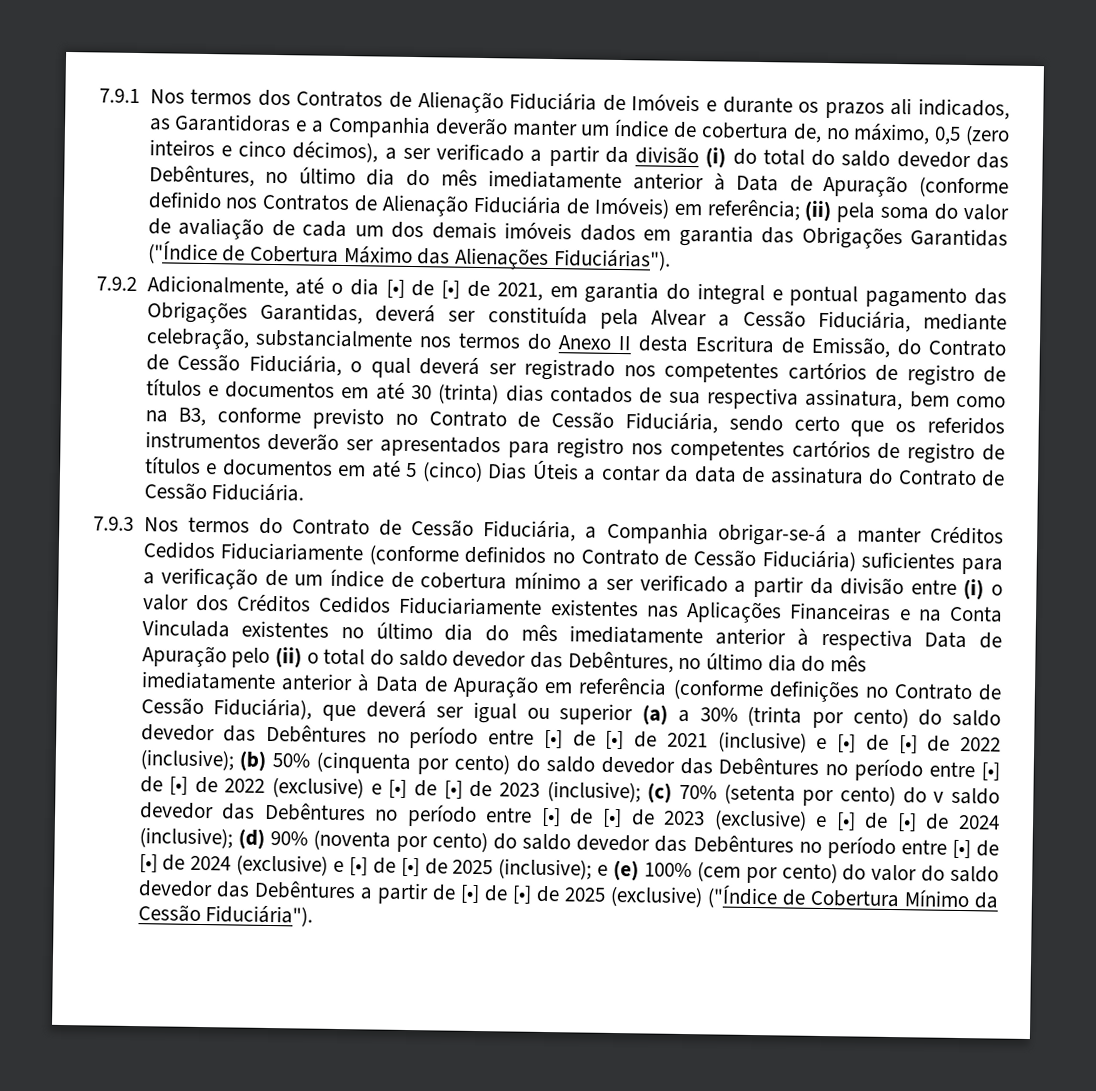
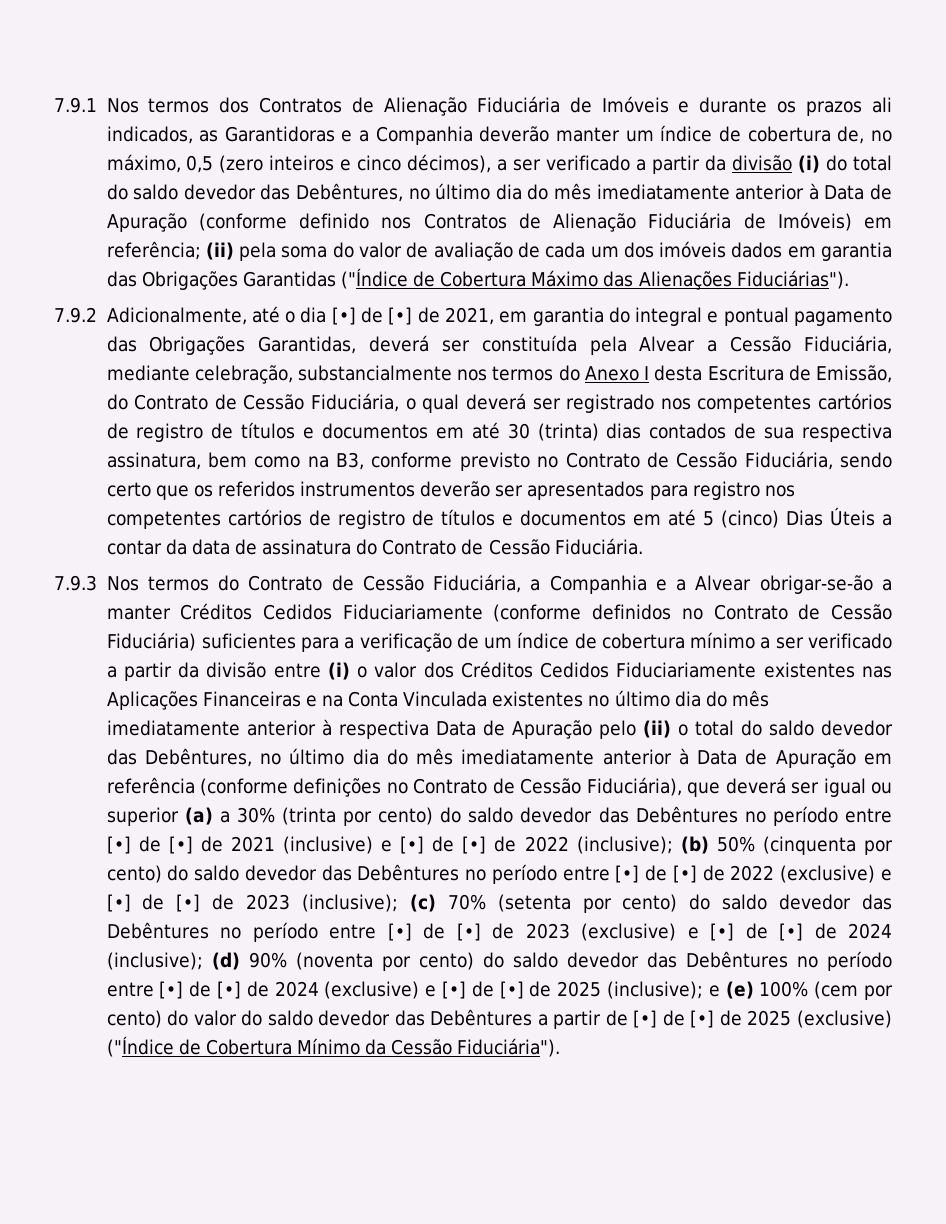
[431,221,497,240] demais -> (654, 250) none
[618,336,633,351] II -> [644,366,650,380] I
[717,523,827,547] obrigar-se-á -> [655,575,873,594] e a Alvear obrigar-se-ão
[933,791,945,803] v -> (711, 902) none

